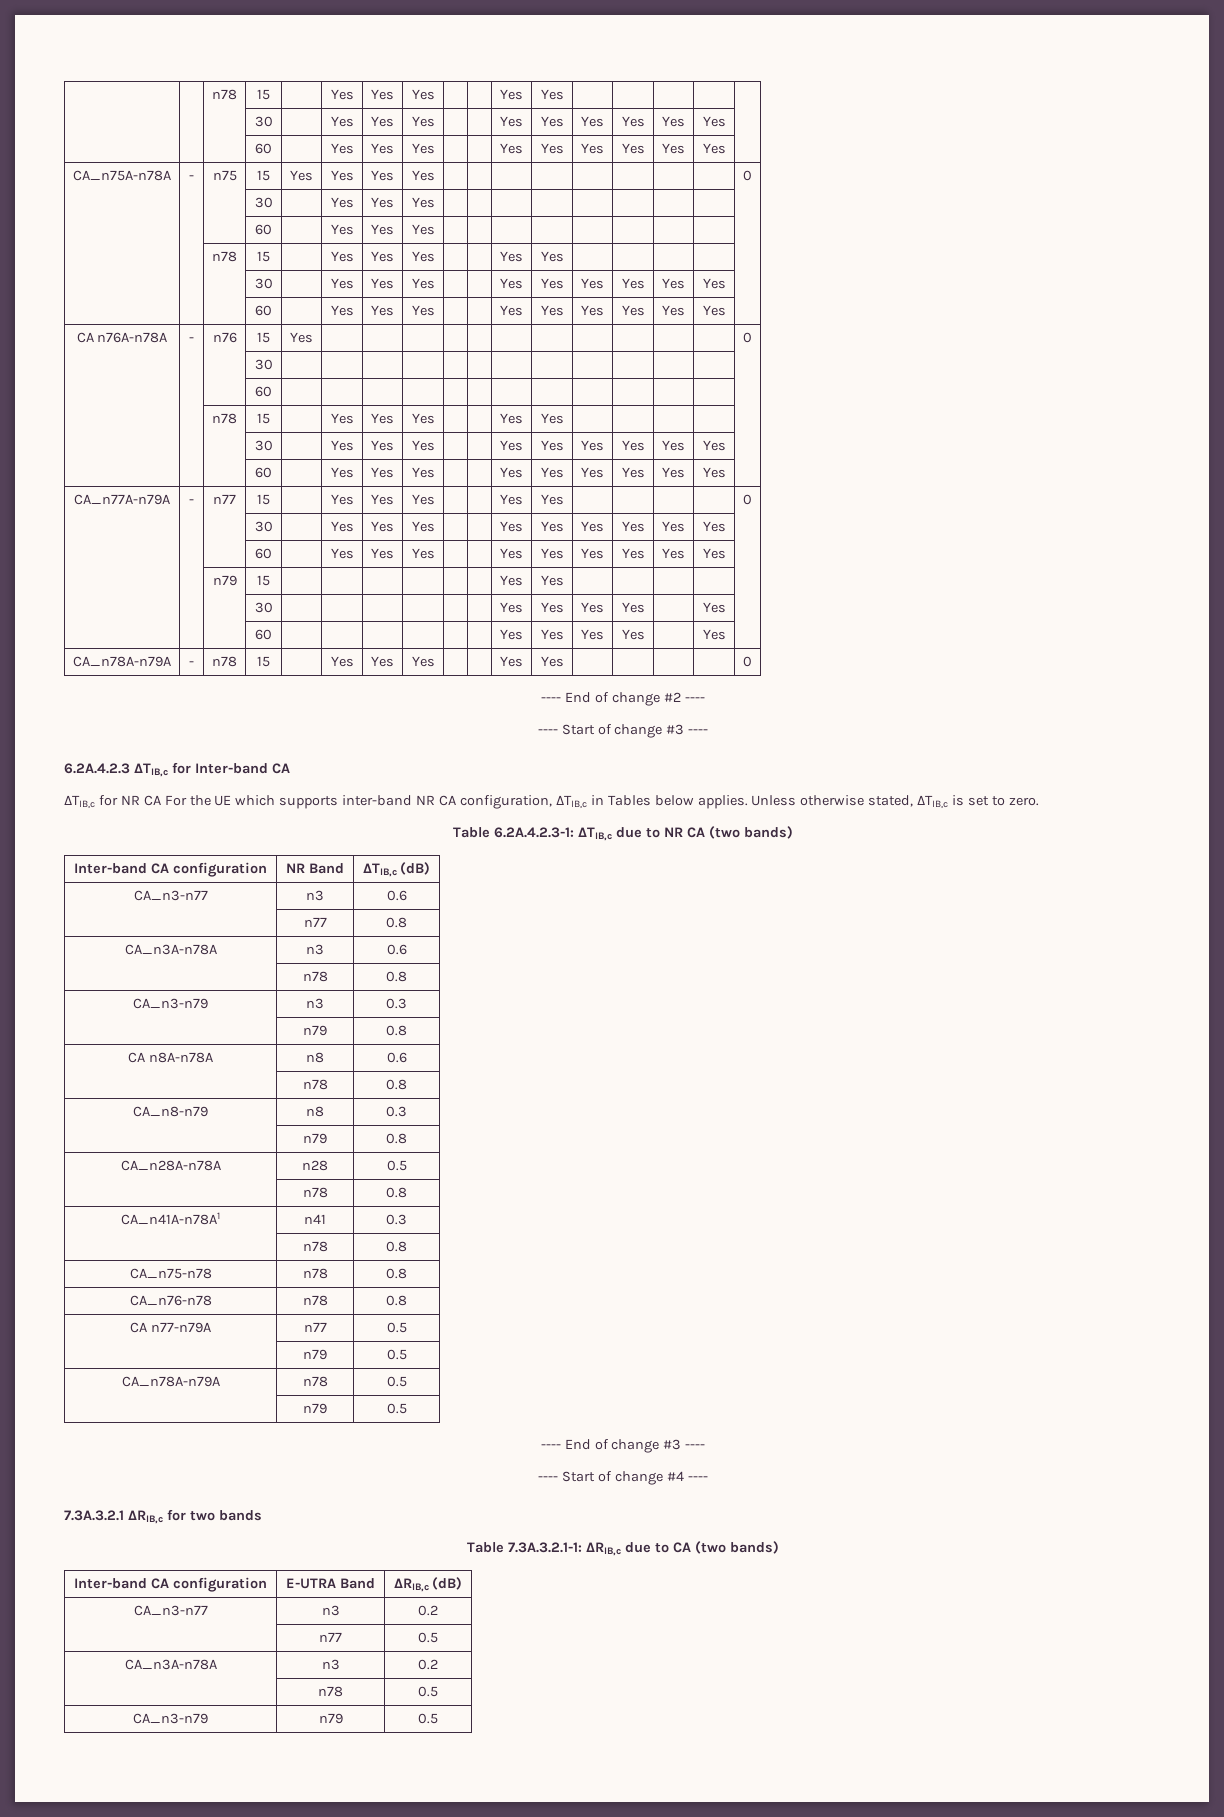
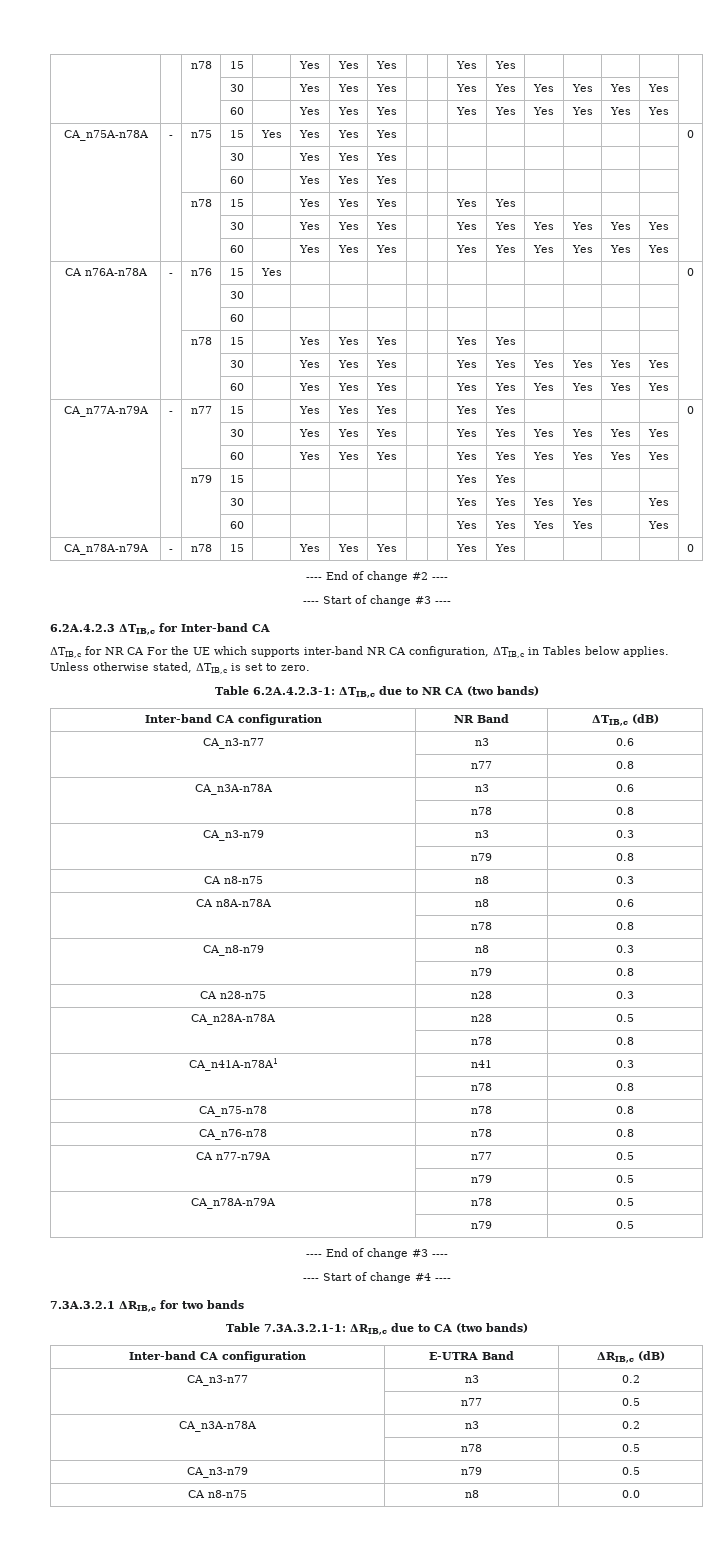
(408, 1030) none -> [203,876,263,884] [474,876,489,884] [616,876,634,884] // CA n8-n75 | n8 | 0.3
(408, 1138) none -> [200,991,266,999] [471,991,492,999] [616,991,634,999] // CA n28-n75 | n28 | 0.3
(439, 1718) none -> [188,1490,247,1498] [464,1490,479,1498] [621,1490,640,1498] // CA n8-n75 | n8 | 0.0

